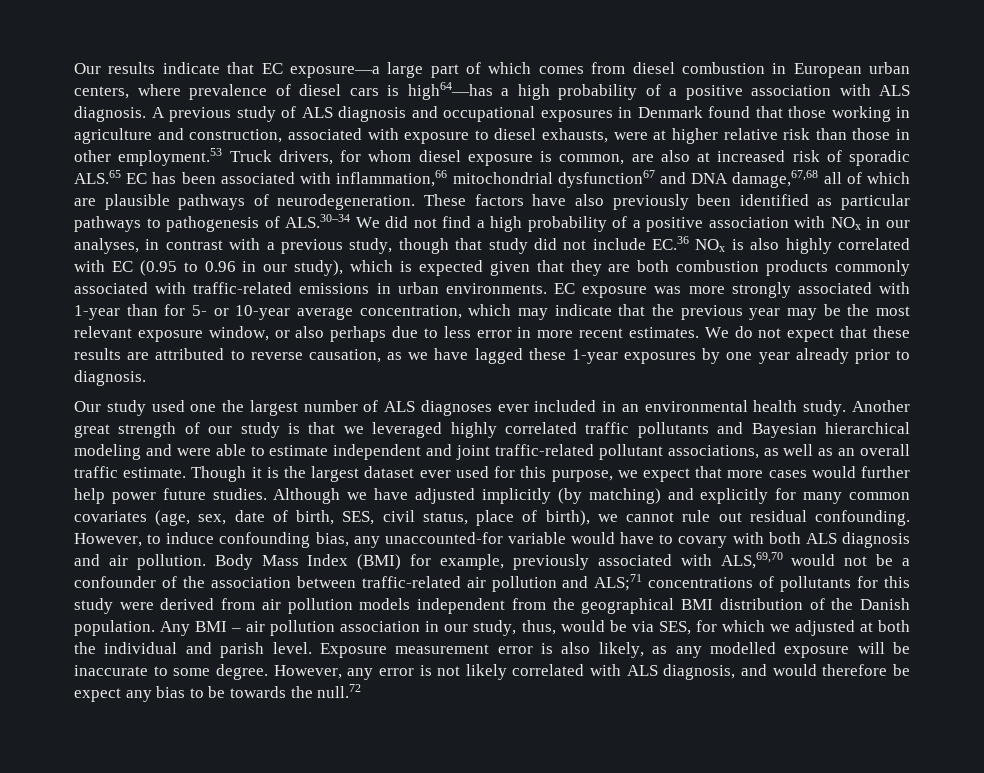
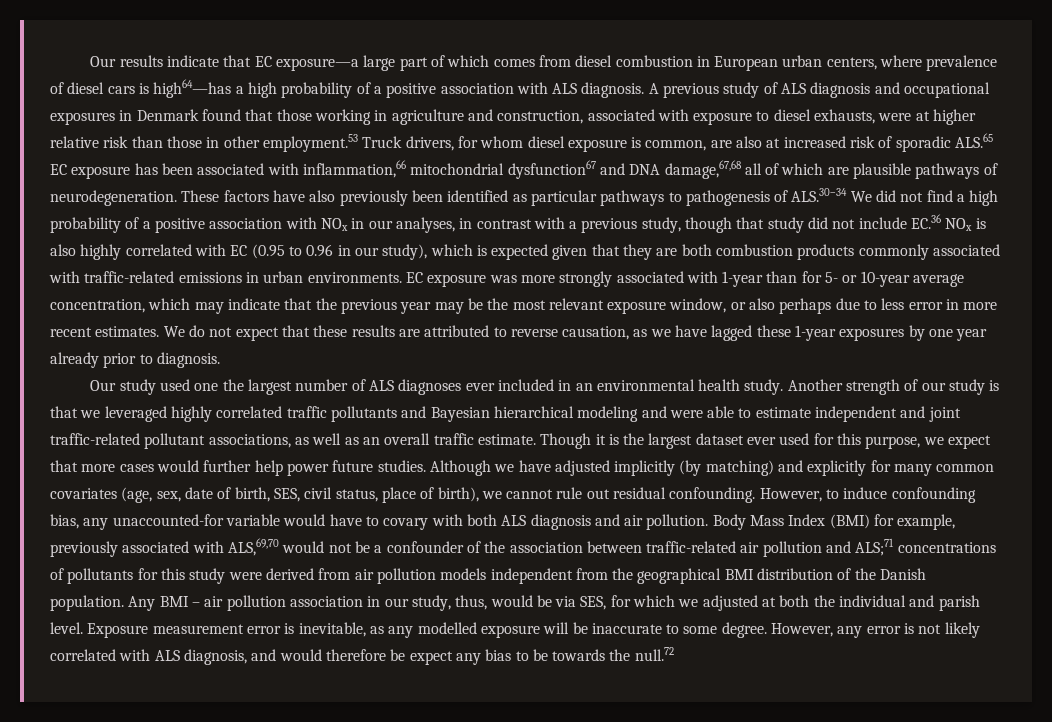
(148, 178) none -> [71,166,131,179] exposure
[74,424,110,438] great -> (843, 385) none
[561,642,644,658] also likely, -> [298,622,366,637] inevitable,

